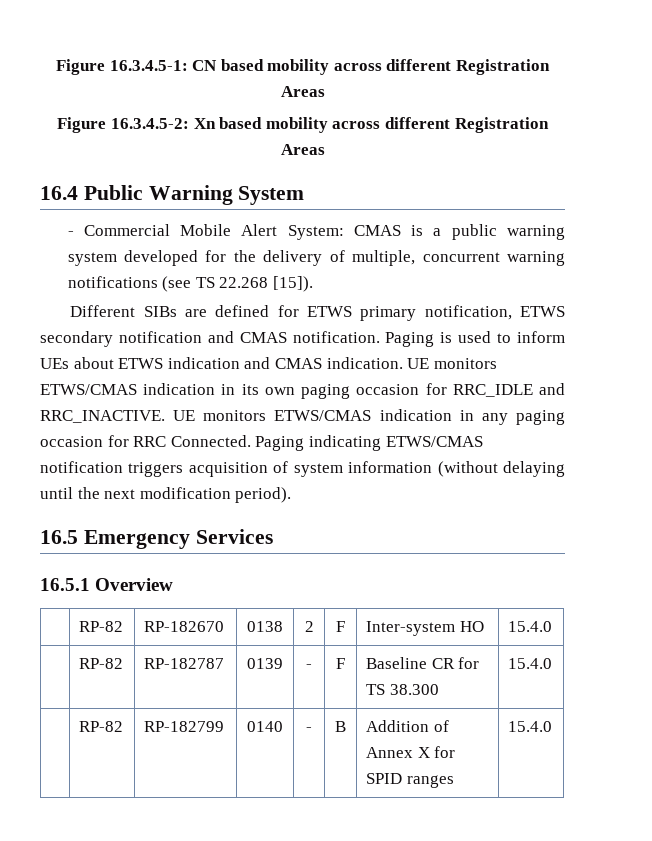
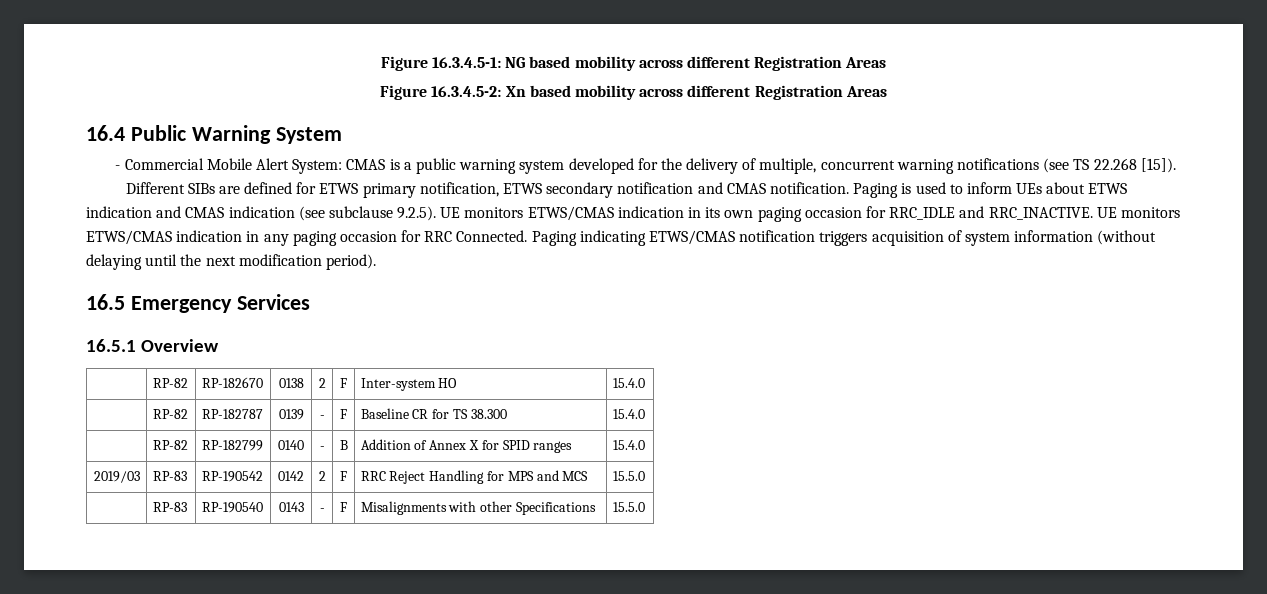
[192,60,218,71] CN -> [505,57,526,68] NG
[326,357,403,369] indication. -> [228,206,437,221] indication (see subclause 9.2.5).
(553, 726) none -> [93,471,140,483] [152,471,187,481] [201,471,263,482] [278,471,304,481] [318,471,326,481] [340,471,347,481] [360,470,589,484] [612,471,645,481] [152,502,187,512] [201,502,263,513] [278,502,304,512] [319,508,325,512] [340,502,347,512] [360,501,597,515] [612,502,645,512] // 2019/03 | RP-83 | RP-190542 | 0142 | 2 | F | RRC Reject Handling for MPS and MCS | 15.5.0 // | RP-83 | RP-190540 | 0143 | - | F | Misalignments with other Specifications | 15.5.0

